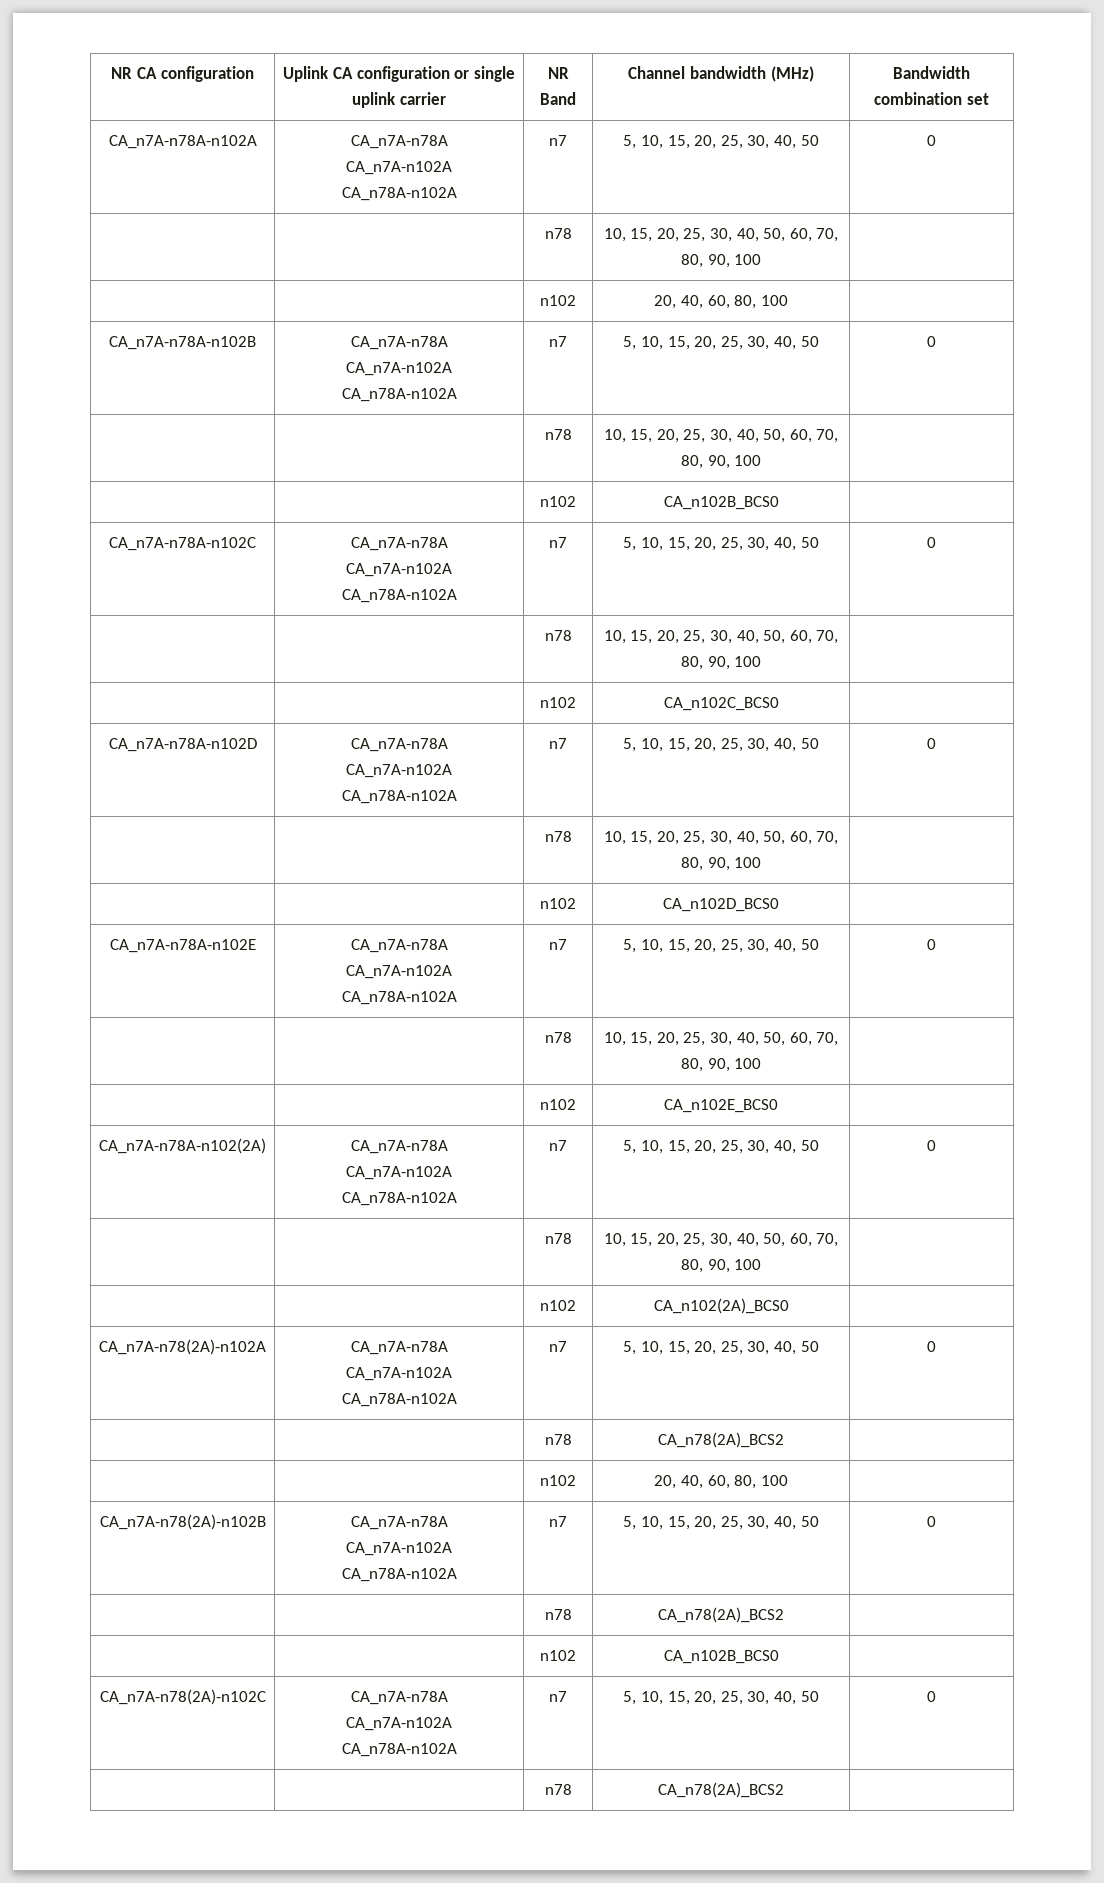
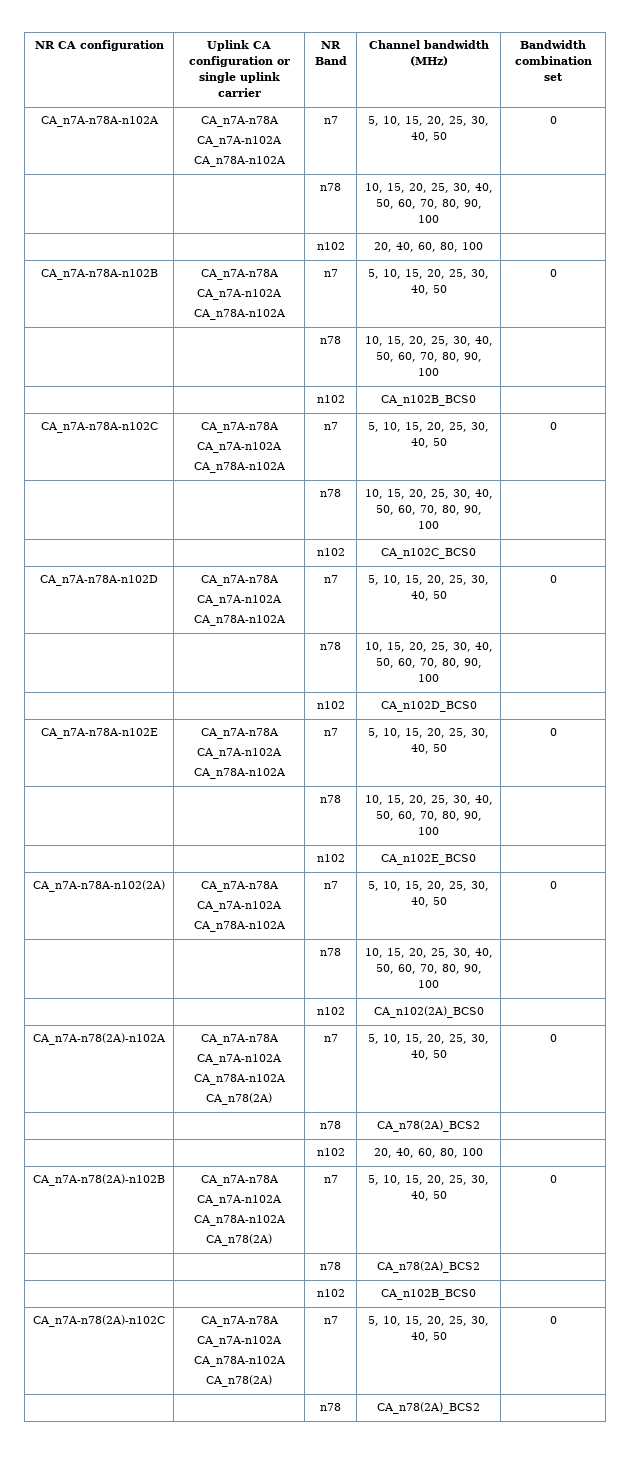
(457, 1400) none -> [206,1093,272,1105] // CA_n78(2A)
(457, 1575) none -> [206,1234,272,1246] // CA_n78(2A)
(457, 1750) none -> [206,1375,272,1387] // CA_n78(2A)

